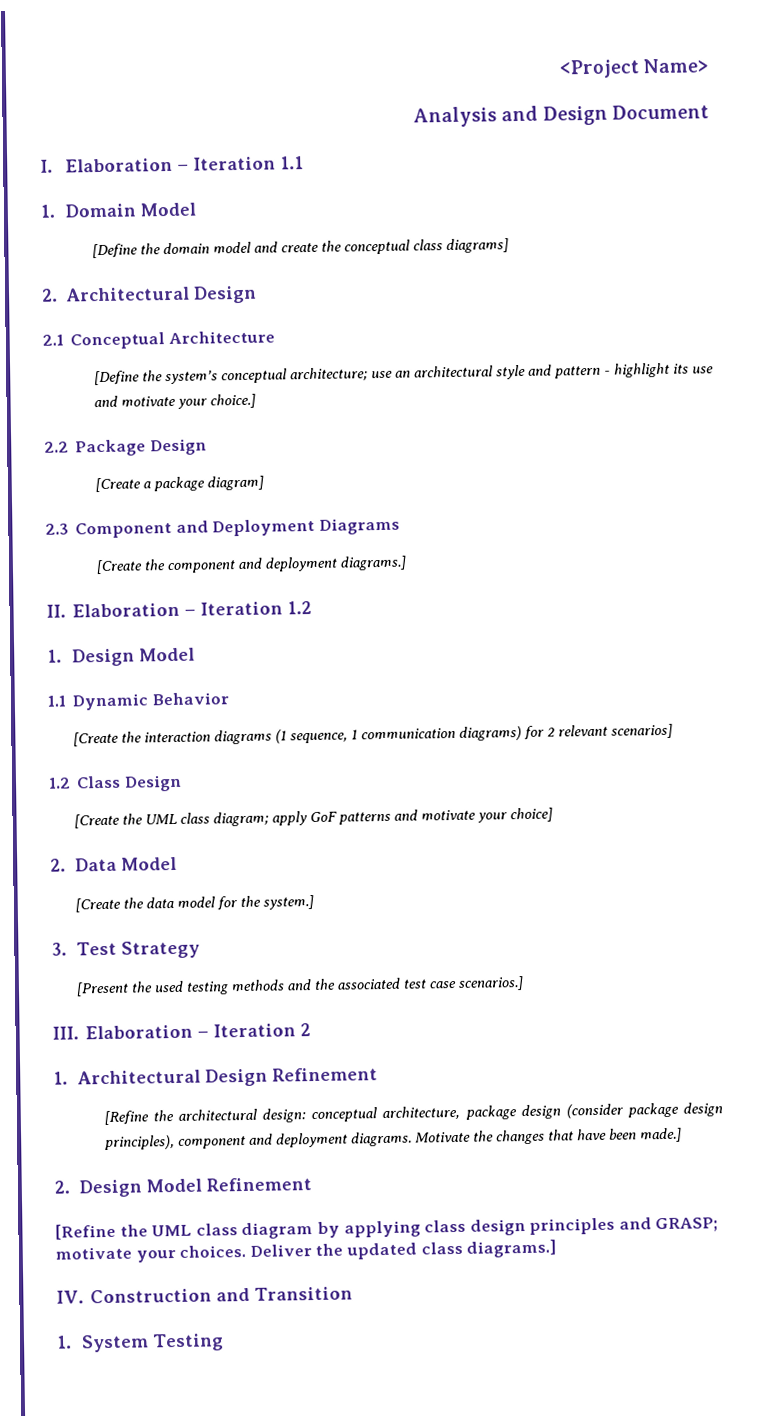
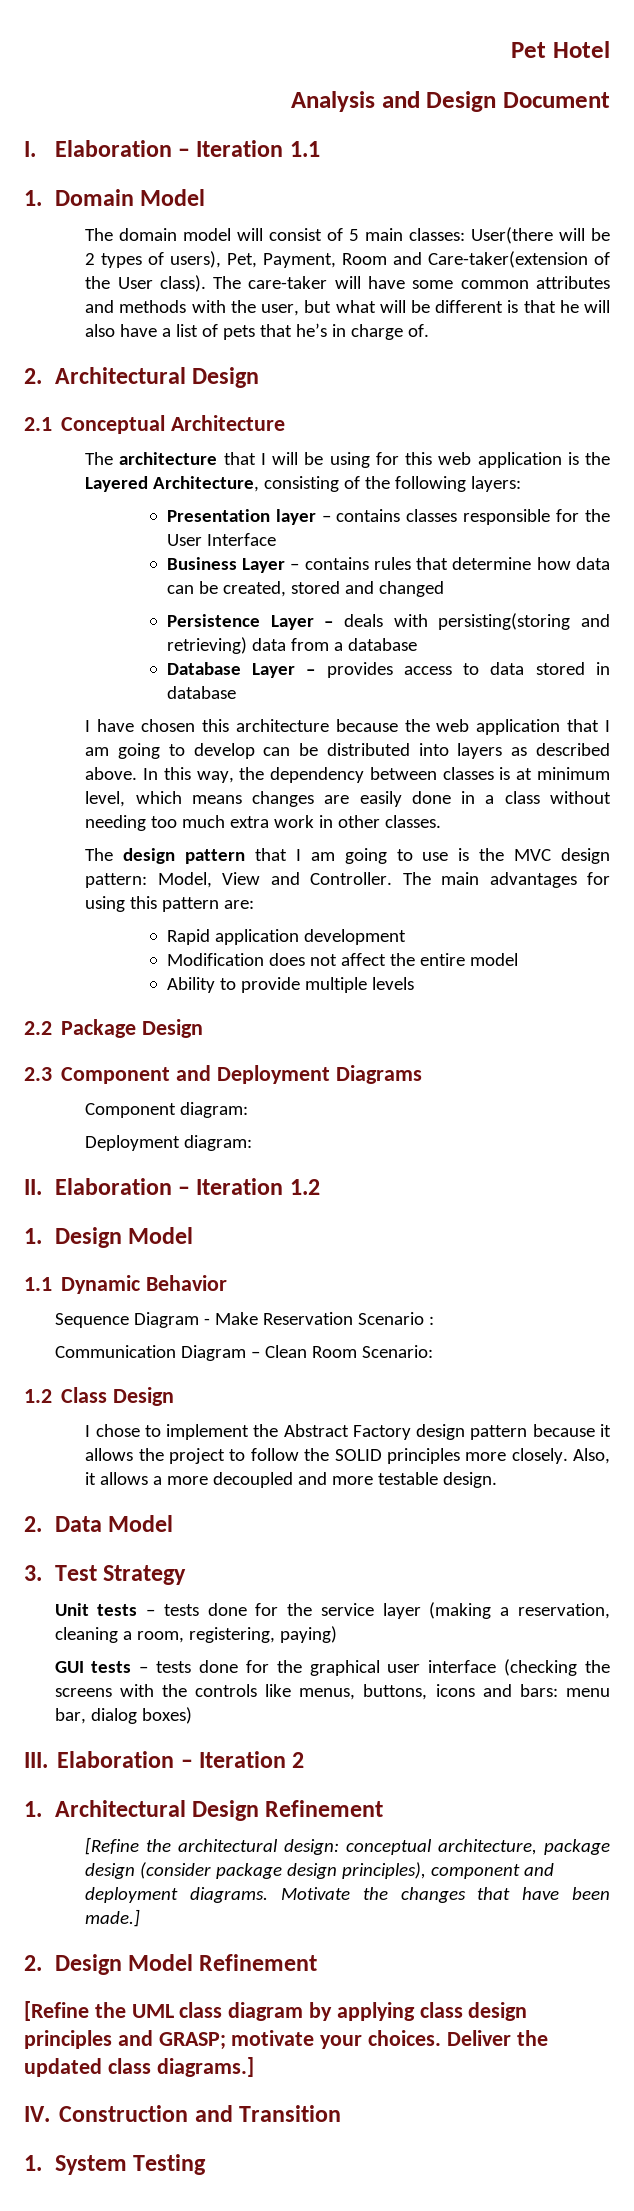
[558,58,708,79] <Project Name> -> [511,41,610,58] Pet Hotel
[91,238,509,259] [Define the domain model and create the conceptual class diagrams] -> [85,227,610,244] [85,251,610,268] [85,275,611,292] [85,300,611,316] [85,323,430,340] The domain model will consist of 5 main classes: User(there will be 2 types of users), Pet, Payment, Room and Care-taker(extension of the User class). The care-taker will have some common attributes and methods with the user, but what will be different is that he will also have a list of pets that he’s in charge of.
[93,362,714,386] [93,393,256,409] [Define the system’s conceptual architecture; use an architectural style and pattern - highlight its use and motivate your choice.] -> [85,452,610,468] [85,476,522,492] [166,509,611,525] [166,533,276,546] [166,557,611,573] [166,581,444,597] [166,613,610,630] [166,637,417,654] [166,662,611,678] [166,686,236,699] [85,719,610,735] [85,743,610,759] [85,767,610,783] [85,791,612,807] [85,815,442,831] [85,848,610,864] [85,872,610,888] [85,896,255,912] [166,929,406,945] [166,953,518,966] [166,977,414,993] The architecture that I will be using for this web application is the Layered Architecture, consisting of the following layers: // Presentation layer – contains classes responsible for the User Interface // Business Layer – contains rules that determine how data can be created, stored and changed // Persistence Layer – deals with persisting(storing and retrieving) data from a database // Database Layer – provides access to data stored in database // I have chosen this architecture because the web application that I am going to develop can be distributed into layers as described above. In this way, the dependency between classes is at minimum level, which means changes are easily done in a class without needing too much extra work in other classes. // The design pattern that I am going to use is the MVC design pattern: Model, View and Controller. The main advantages for using this pattern are: // Rapid application development // Modification does not affect the entire model // Ability to provide multiple levels
[94,475,264,493] // [Create a package diagram] -> (204, 1028) none
[95,555,407,575] [Create the component and deployment diagrams.] -> [85,1102,249,1118] [85,1135,253,1151] Component diagram: // Deployment diagram:
[73,723,674,747] [48,774,182,792] [74,807,554,829] [50,856,178,872] [75,894,315,913] [51,940,201,959] [76,976,525,997] [Create the interaction diagrams (1 sequence, 1 communication diagrams) for 2 relevant scenarios] // 1.2 Class Design // [Create the UML class diagram; apply GoF patterns and motivate your choice] // 2. Data Model // [Create the data model for the system.] // 3. Test Strategy // [Present the used testing methods and the associated test case scenarios.] -> [54,1312,434,1328] [54,1345,433,1361] [24,1387,175,1406] [85,1424,611,1440] [85,1448,610,1464] [85,1472,498,1488] [24,1515,173,1532] [24,1565,186,1585] [54,1602,610,1619] [54,1626,337,1643] [54,1659,611,1676] [54,1684,610,1700] [54,1707,192,1724] Sequence Diagram - Make Reservation Scenario : // Communication Diagram – Clean Room Scenario: // 1.2 Class Design // I chose to implement the Abstract Factory design pattern because it allows the project to follow the SOLID principles more closely. Also, it allows a more decoupled and more testable design. // 2. Data Model // 3. Test Strategy // Unit tests – tests done for the service layer (making a reservation, cleaning a room, registering, paying) // GUI tests – tests done for the graphical user interface (checking the screens with the controls like menus, buttons, icons and bars: menu bar, dialog boxes)

